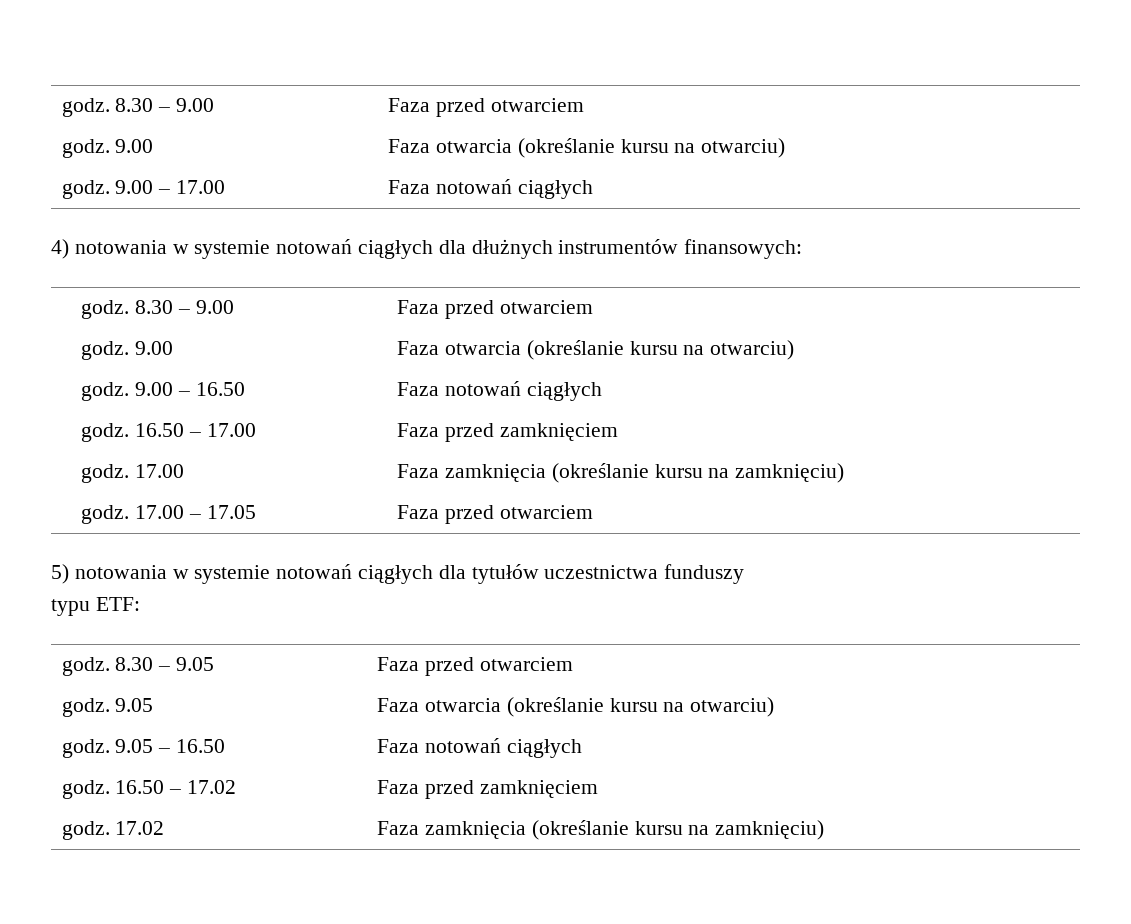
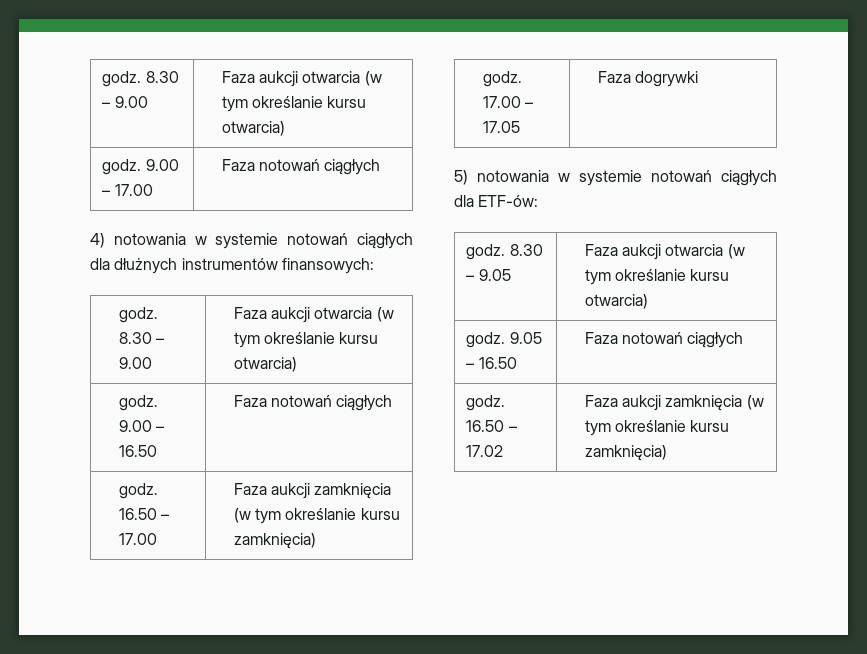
[61,98,215,117] [388,98,584,117] [61,139,154,158] [388,138,786,158] godz. 8.30 – 9.00 | Faza przed otwarciem // godz. 9.00 | Faza otwarcia (określanie kursu na otwarciu) -> [102,71,179,87] [102,96,148,108] [221,71,382,87] [221,96,367,112] [221,121,285,136] godz. 8.30 – 9.00 | Faza aukcji otwarcia (w tym określanie kursu otwarcia)
[444,300,593,319] [81,341,173,360] [397,340,795,360] przed otwarciem // godz. 9.00 | Faza otwarcia (określanie kursu na otwarciu) -> [270,307,394,323] [233,332,379,348] [233,357,297,372] aukcji otwarcia (w tym określanie kursu otwarcia)
[444,423,618,442] [81,464,184,483] [397,463,845,483] przed zamknięciem // godz. 17.00 | Faza zamknięcia (określanie kursu na zamknięciu) -> [270,483,392,499] [233,508,400,524] [233,533,316,549] aukcji zamknięcia (w tym określanie kursu zamknięcia)
[444,505,593,524] przed otwarciem -> [634,71,698,87] dogrywki
[471,564,745,584] [51,597,140,616] tytułów uczestnictwa funduszy // typu ETF: -> [478,195,539,207] ETF-ów:
[424,657,573,676] [61,698,154,717] [377,697,775,717] przed otwarciem // godz. 9.05 | Faza otwarcia (określanie kursu na otwarciu) -> [621,244,745,260] [584,269,730,285] [584,294,648,309] aukcji otwarcia (w tym określanie kursu otwarcia)
[424,780,598,799] [61,821,165,840] [377,820,825,840] przed zamknięciem // godz. 17.02 | Faza zamknięcia (określanie kursu na zamknięciu) -> [621,395,764,411] [584,420,730,436] [584,445,667,461] aukcji zamknięcia (w tym określanie kursu zamknięcia)

